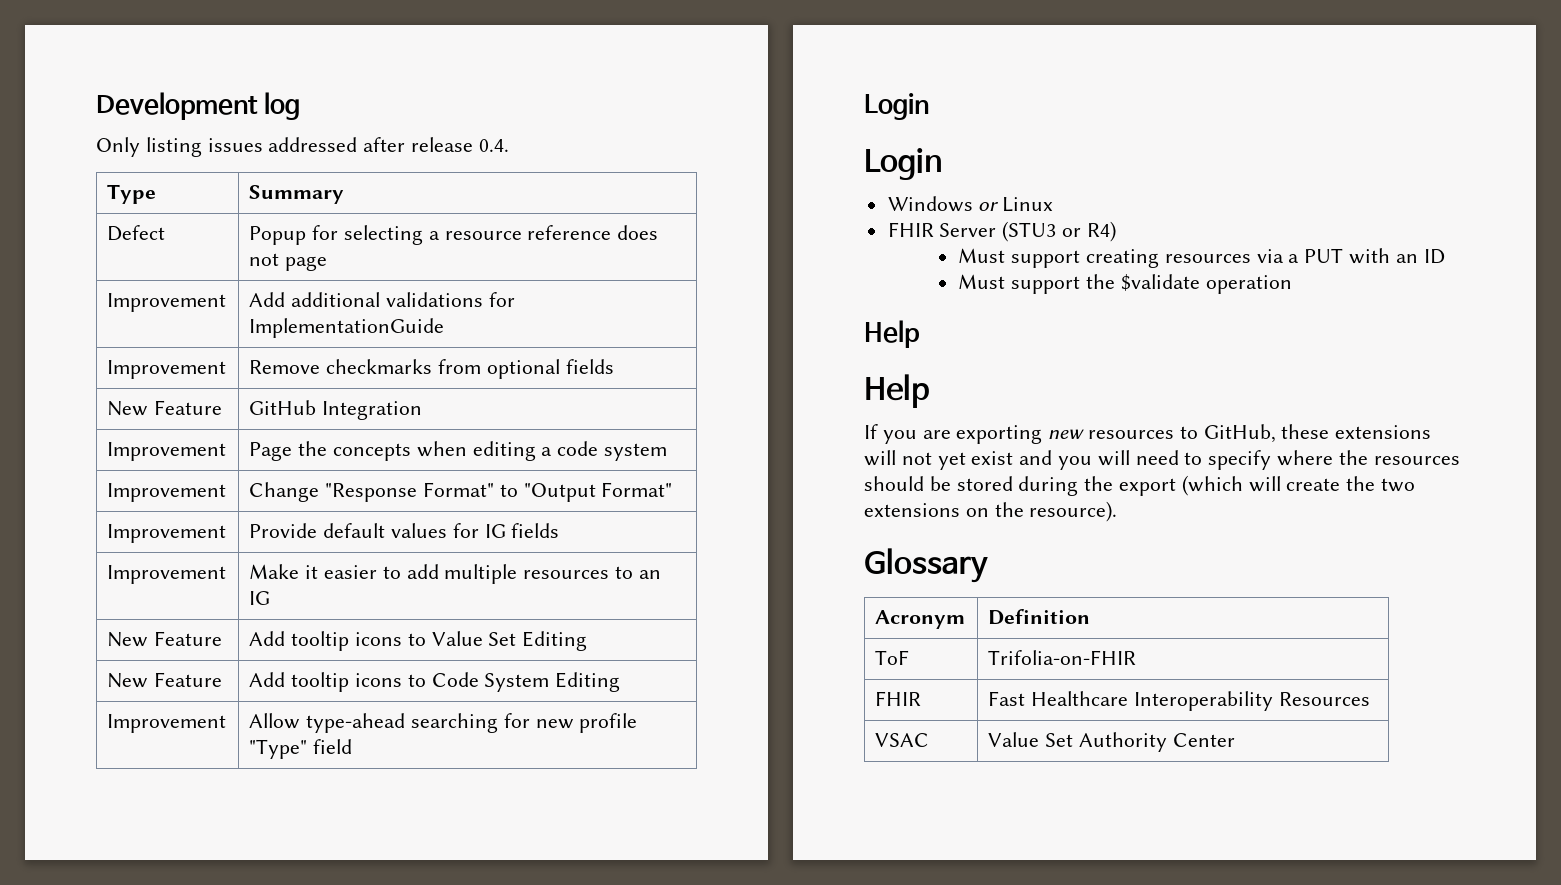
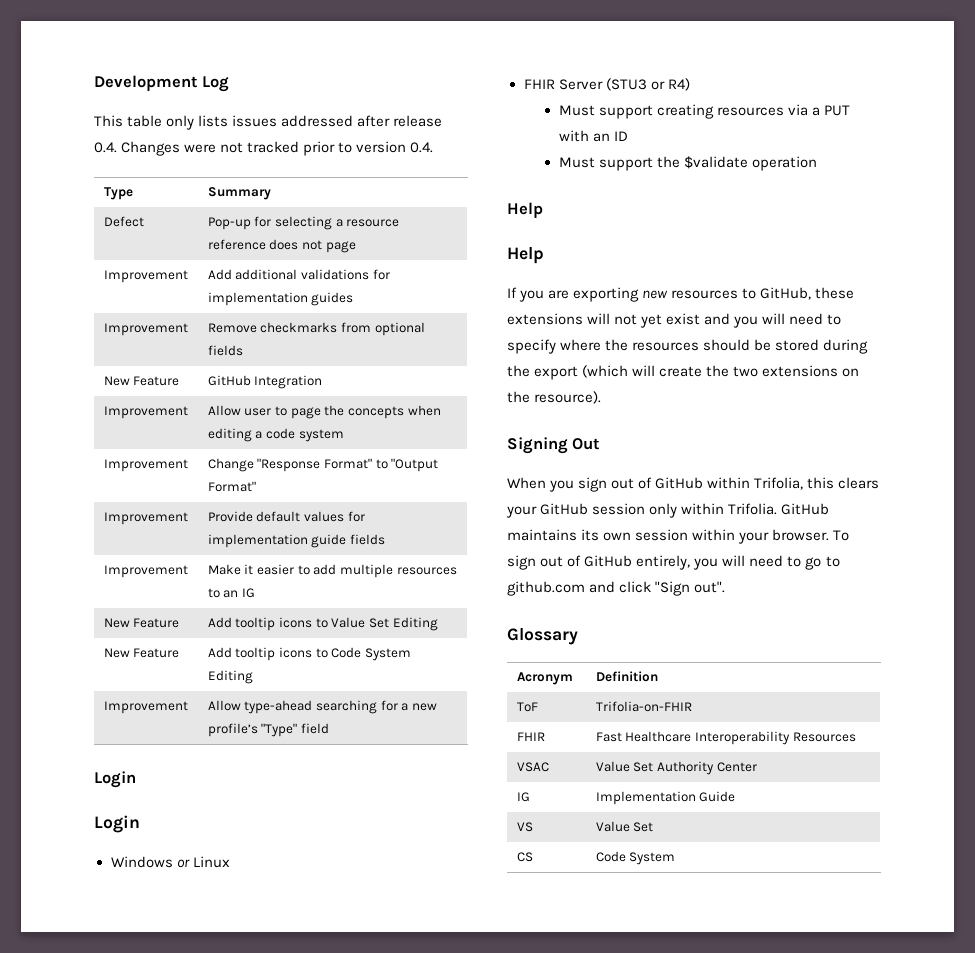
[264,92,301,120] [96,137,202,157] log // Only listing -> [202,76,230,92] [94,115,229,130] Log // This table only lists
(509, 145) none -> [121,141,434,156] Changes were not tracked prior to version 0.4.
[249,226,307,245] Popup -> [207,217,251,230] Pop-up
[249,318,445,338] ImplementationGuide -> [207,292,354,306] implementation guides
[249,442,293,461] Page -> [207,405,321,419] Allow user to page
[484,524,506,538] IG -> [207,534,347,548] implementation guide
[535,713,638,733] new profile -> [401,703,438,711] [207,723,258,737] a new profile’s
(1118, 511) none -> [507,437,601,454] [507,477,880,492] [506,503,830,518] [507,529,850,544] [507,555,840,570] [507,581,726,596] // Signing Out // When you sign out of GitHub within Trifolia, this clears your GitHub session only within Trifolia. GitHub maintains its own session within your browser. To sign out of GitHub entirely, you will need to go to github.com and click "Sign out".
(1235, 740) none -> [516,792,530,802] [595,791,736,805] [516,822,533,832] [595,821,654,832] [516,852,533,862] [595,851,676,865] // IG | Implementation Guide // VS | Value Set // CS | Code System

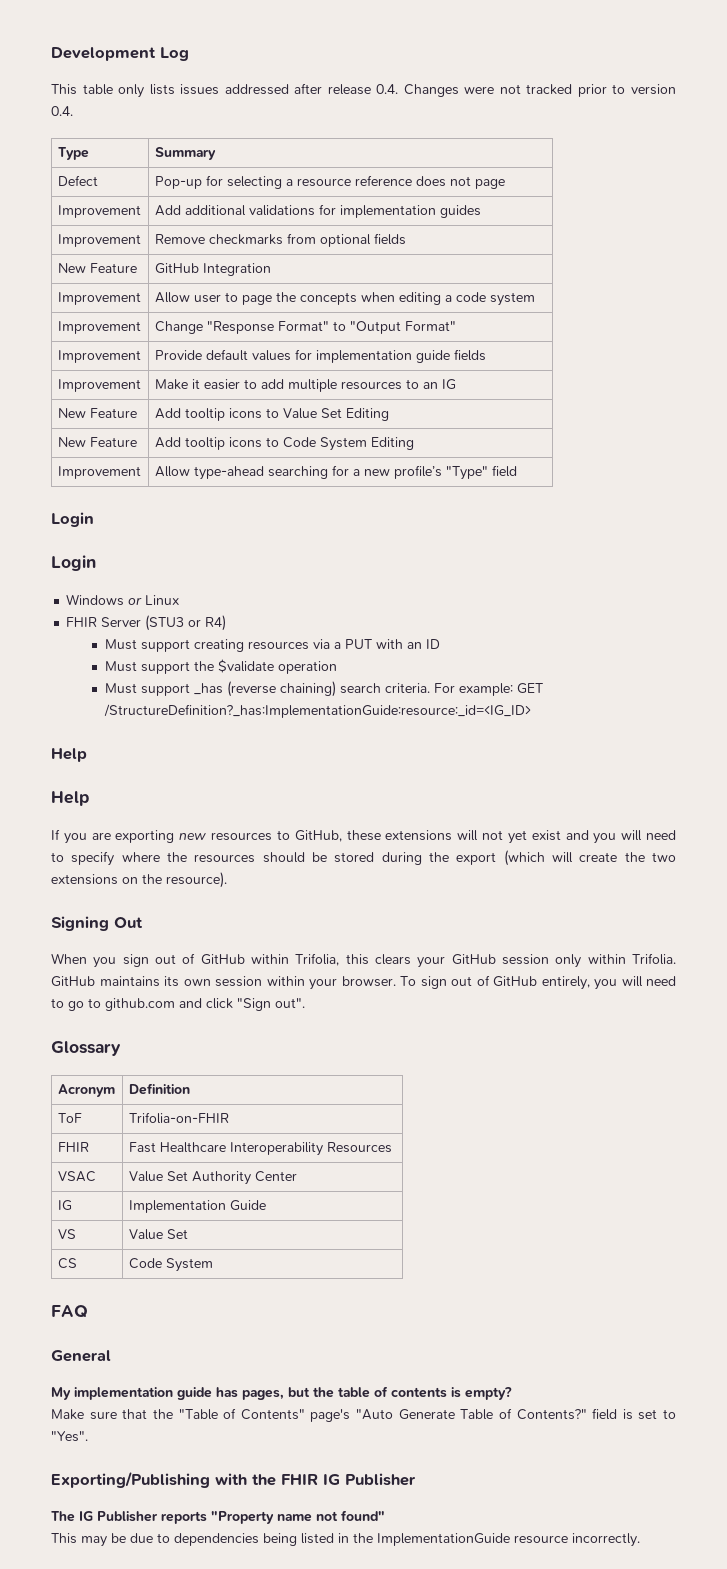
(818, 163) none -> [104,681,543,697] [103,704,531,718] // Must support _has (reverse chaining) search criteria. For example: GET /StructureDefinition?_has:ImplementationGuide:resource:_id=<IG_ID>
(676, 858) none -> [51,1305,88,1318] [51,1350,111,1362] [51,1386,512,1400] [51,1408,676,1422] [51,1431,88,1442] [51,1471,416,1488] [51,1510,385,1524] [51,1533,640,1547] // FAQ // General // My implementation guide has pages, but the table of contents is empty? // Make sure that the "Table of Contents" page's "Auto Generate Table of Contents?" field is set to "Yes". // Exporting/Publishing with the FHIR IG Publisher // The IG Publisher reports "Property name not found" // This may be due to dependencies being listed in the ImplementationGuide resource incorrectly.

